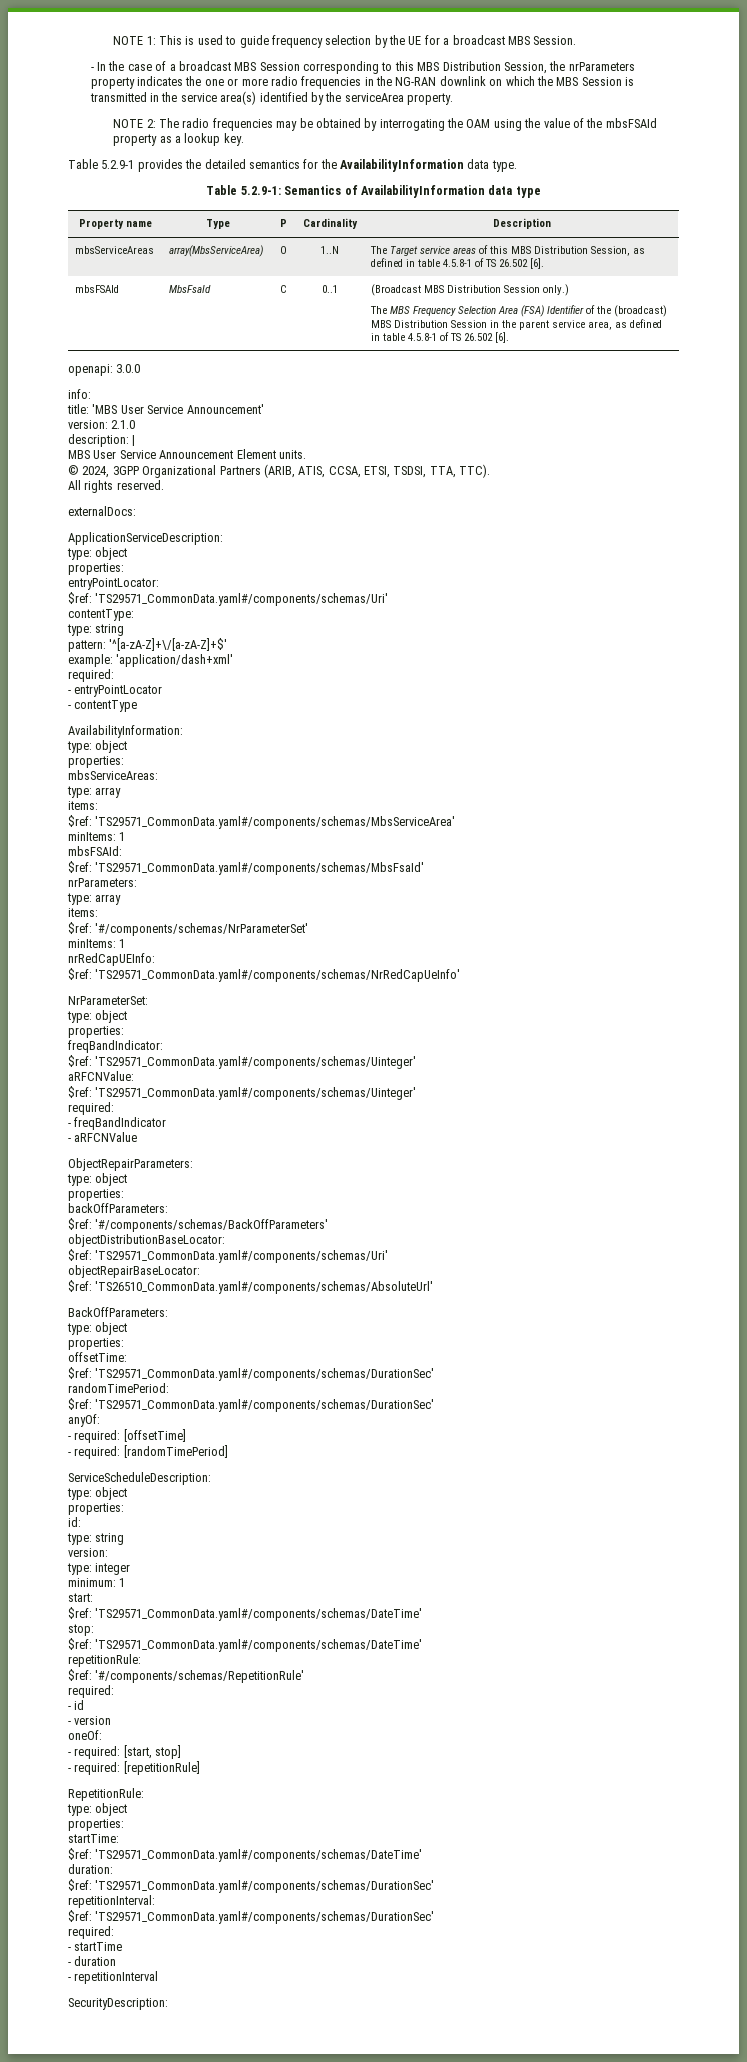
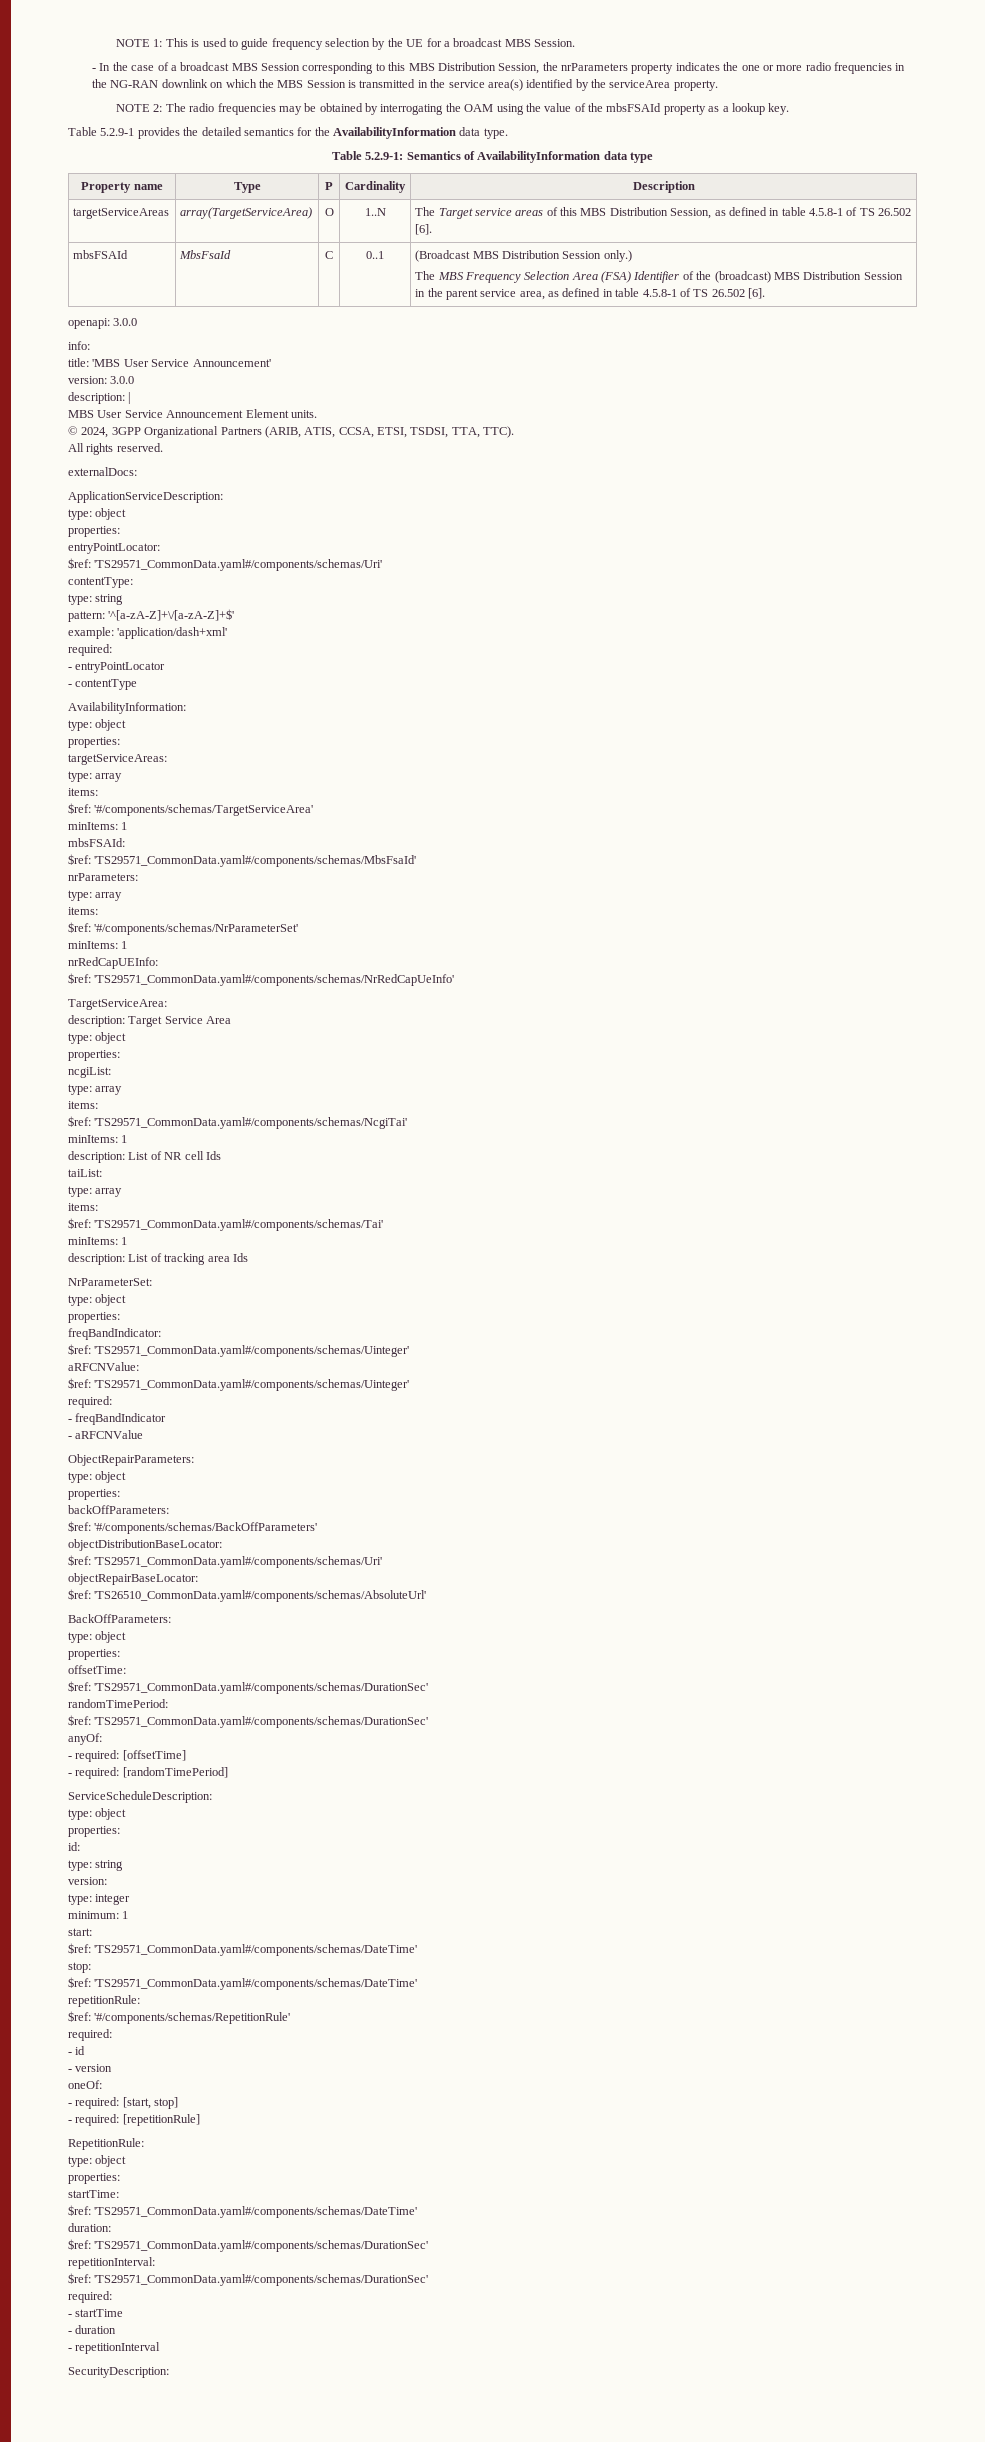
[75,246,155,254] [169,245,264,257] mbsServiceAreas | array(MbsServiceArea) -> [73,208,170,219] [180,207,313,219] targetServiceAreas | array(TargetServiceArea)
[111,420,136,429] 2.1.0 -> [110,376,135,384] 3.0.0
[68,770,158,780] [67,786,122,798] [68,801,98,810] [68,815,456,829] mbsServiceAreas: // type: array // items: // $ref: 'TS29571_CommonData.yaml#/components/schemas/MbsServiceArea' -> [68,754,167,765] [68,771,123,782] [68,788,98,796] [68,803,314,816] targetServiceAreas: // type: array // items: // $ref: '#/components/schemas/TargetServiceArea'
(461, 975) none -> [68,999,167,1010] [68,1015,232,1027] [68,1032,127,1044] [68,1050,120,1061] [68,1067,111,1078] [68,1084,123,1095] [68,1101,98,1109] [68,1116,408,1129] [68,1135,128,1143] [68,1151,221,1163] [68,1169,102,1177] [68,1186,123,1197] [68,1203,98,1211] [68,1218,384,1231] [68,1237,128,1245] [68,1253,248,1265] // TargetServiceArea: // description: Target Service Area // type: object // properties: // ncgiList: // type: array // items: // $ref: 'TS29571_CommonData.yaml#/components/schemas/NcgiTai' // minItems: 1 // description: List of NR cell Ids // taiList: // type: array // items: // $ref: 'TS29571_CommonData.yaml#/components/schemas/Tai' // minItems: 1 // description: List of tracking area Ids

